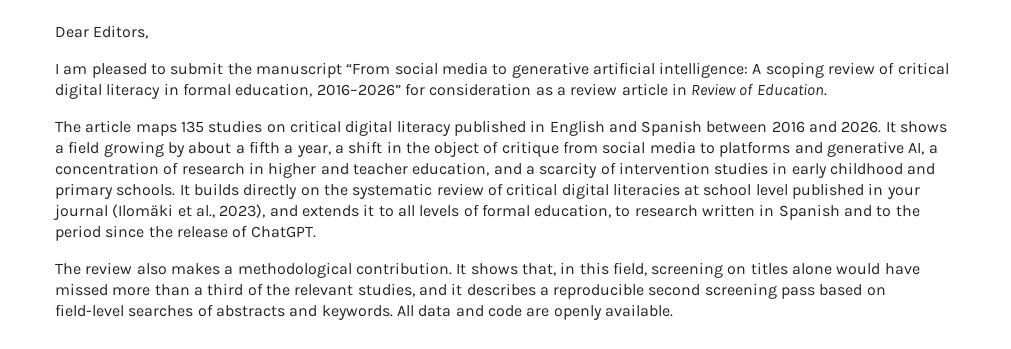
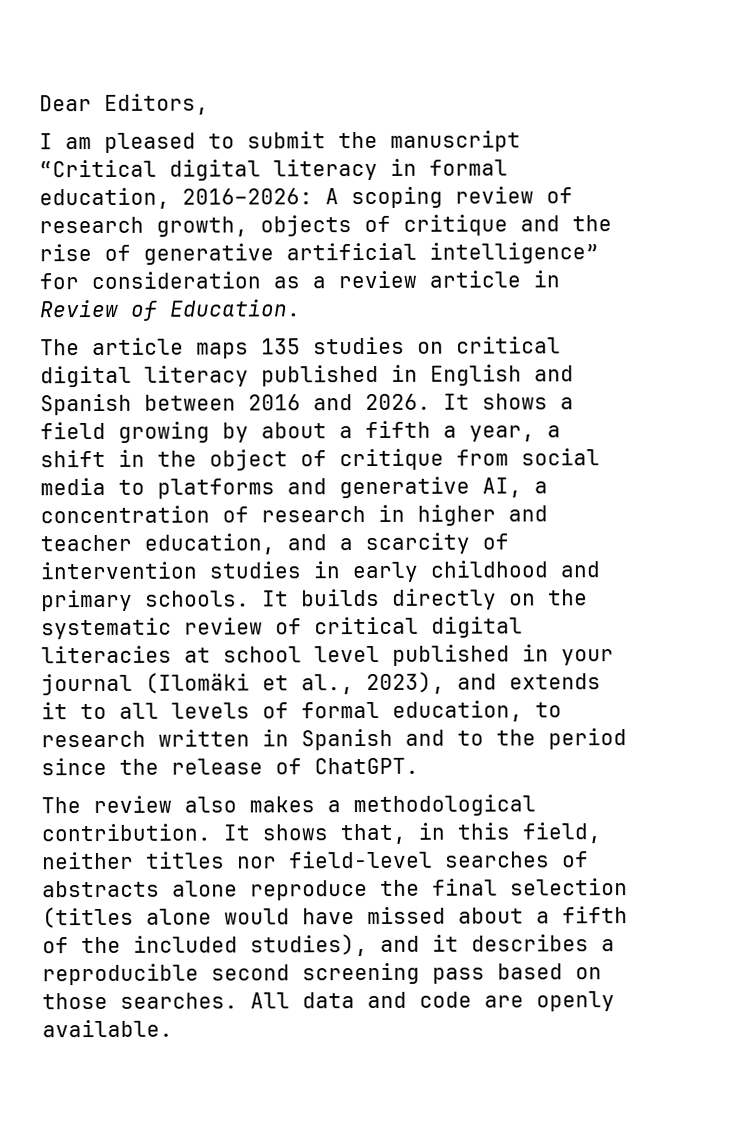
[346,62,949,78] “From social media to generative artificial intelligence: A scoping review of critical -> [39,159,157,178] “Critical
[316,84,401,96] 2016–2026” -> [182,186,573,209] [39,214,612,237] [39,242,599,265] 2016–2026: A scoping review of research growth, objects of critique and the rise of generative artificial intelligence”
[651,262,920,278] [55,283,415,297] screening on titles alone would have missed more than a third of the relevant studies, -> [42,850,589,870] [42,878,628,901] [42,906,628,929] [42,934,368,957] neither titles nor field-level searches of abstracts alone reproduce the final selection (titles alone would have missed about a fifth of the included studies),
[55,304,393,320] field-level searches of abstracts and keywords. -> [42,992,238,1010] those searches.

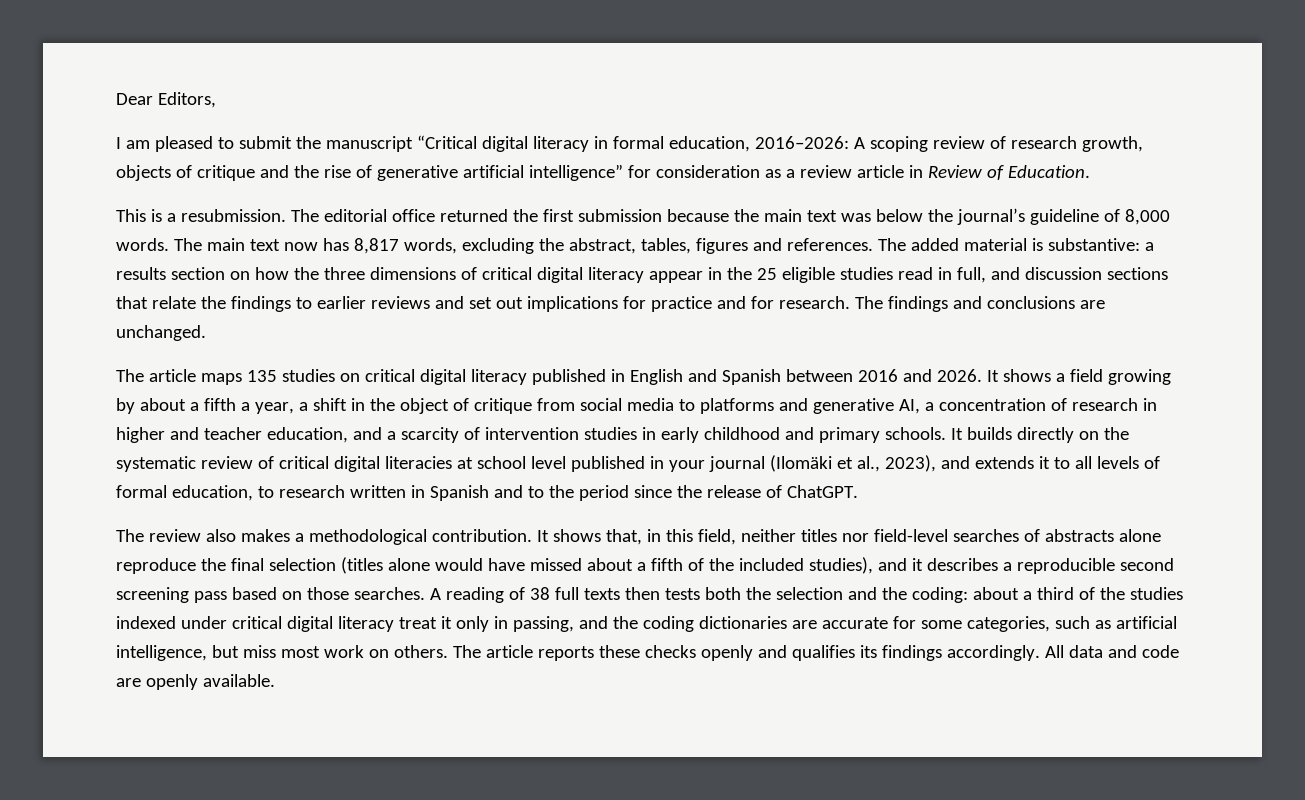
(301, 308) none -> [116,208,1170,225] [116,238,1154,254] [116,267,1168,283] [116,296,1105,312] [116,325,206,341] // This is a resubmission. The editorial office returned the first submission because the main text was below the journal’s guideline of 8,000 words. The main text now has 8,817 words, excluding the abstract, tables, figures and references. The added material is substantive: a results section on how the three dimensions of critical digital literacy appear in the 25 eligible studies read in full, and discussion sections that relate the findings to earlier reviews and set out implications for practice and for research. The findings and conclusions are unchanged.
(238, 1000) none -> [429,587,1183,603] [116,616,1177,632] [116,645,1040,661] A reading of 38 full texts then tests both the selection and the coding: about a third of the studies indexed under critical digital literacy treat it only in passing, and the coding dictionaries are accurate for some categories, such as artificial intelligence, but miss most work on others. The article reports these checks openly and qualifies its findings accordingly.

